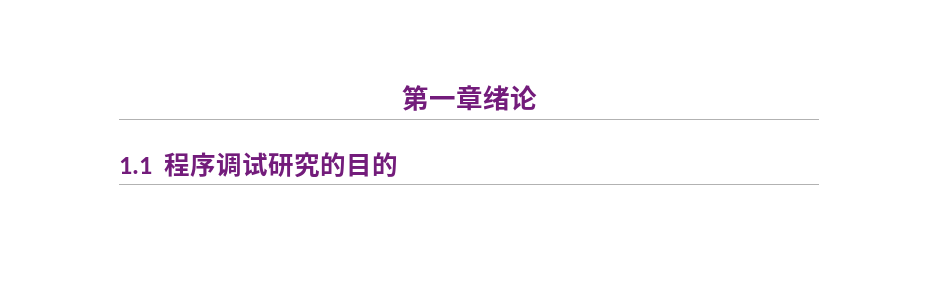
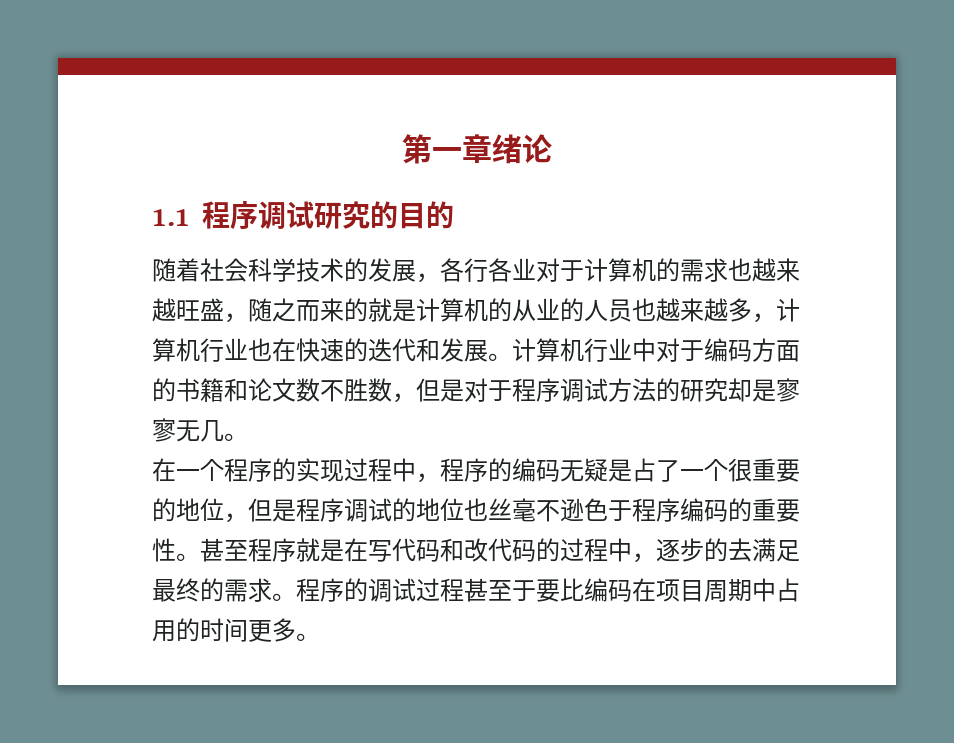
(398, 164) none -> [152,258,800,283] [152,298,800,323] [152,338,800,362] [152,378,800,403] [152,418,248,442] [152,458,800,483] [152,498,800,523] [152,538,800,563] [152,578,800,602] [152,618,320,642] // 随着社会科学技术的发展，各行各业对于计算机的需求也越来越旺盛，随之而来的就是计算机的从业的人员也越来越多，计算机行业也在快速的迭代和发展。计算机行业中对于编码方面的书籍和论文数不胜数，但是对于程序调试方法的研究却是寥寥无几。 // 在一个程序的实现过程中，程序的编码无疑是占了一个很重要的地位，但是程序调试的地位也丝毫不逊色于程序编码的重要性。甚至程序就是在写代码和改代码的过程中，逐步的去满足最终的需求。程序的调试过程甚至于要比编码在项目周期中占用的时间更多。

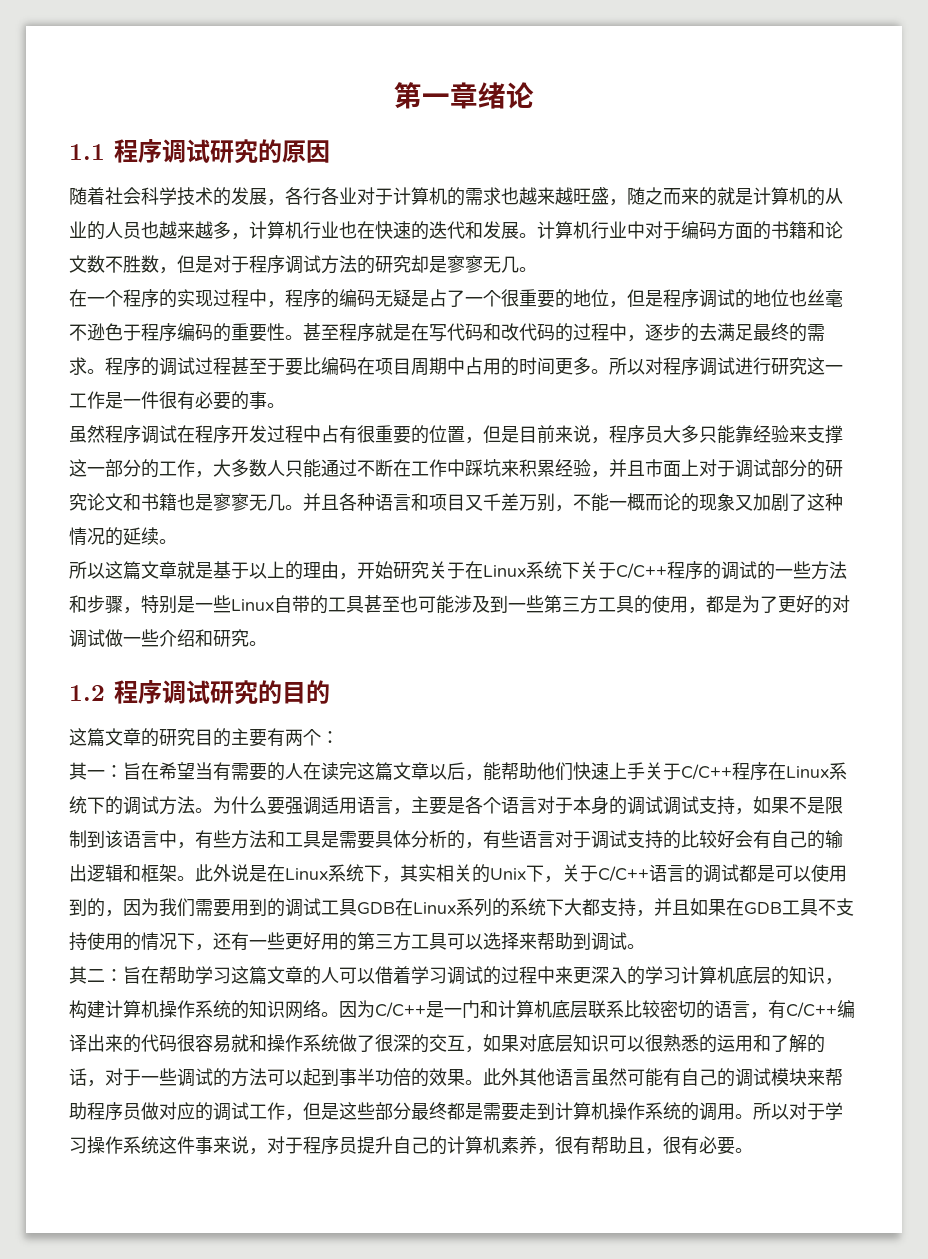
[398,201,454,229] 目的 -> [282,140,330,163] 原因
(320, 637) none -> [609,357,843,376] [69,391,285,410] [69,425,843,444] [69,459,843,478] [69,493,843,512] [69,527,177,546] [69,561,847,580] [69,595,850,614] [69,629,267,648] [69,680,330,705] [69,728,339,747] [69,762,847,781] [69,796,843,815] [69,830,843,849] [69,864,847,883] [69,898,854,917] [69,932,645,951] [69,966,843,985] [69,1000,855,1019] [69,1034,825,1053] [69,1068,843,1087] [69,1102,843,1121] [69,1136,753,1155] 所以对程序调试进行研究这一工作是一件很有必要的事。 // 虽然程序调试在程序开发过程中占有很重要的位置，但是目前来说，程序员大多只能靠经验来支撑这一部分的工作，大多数人只能通过不断在工作中踩坑来积累经验，并且市面上对于调试部分的研究论文和书籍也是寥寥无几。并且各种语言和项目又千差万别，不能一概而论的现象又加剧了这种情况的延续。 // 所以这篇文章就是基于以上的理由，开始研究关于在Linux系统下关于C/C++程序的调试的一些方法和步骤，特别是一些Linux自带的工具甚至也可能涉及到一些第三方工具的使用，都是为了更好的对调试做一些介绍和研究。 // 1.2程序调试研究的目的 // 这篇文章的研究目的主要有两个： // 其一：旨在希望当有需要的人在读完这篇文章以后，能帮助他们快速上手关于C/C++程序在Linux系统下的调试方法。为什么要强调适用语言，主要是各个语言对于本身的调试调试支持，如果不是限制到该语言中，有些方法和工具是需要具体分析的，有些语言对于调试支持的比较好会有自己的输出逻辑和框架。此外说是在Linux系统下，其实相关的Unix下，关于C/C++语言的调试都是可以使用到的，因为我们需要用到的调试工具GDB在Linux系列的系统下大都支持，并且如果在GDB工具不支持使用的情况下，还有一些更好用的第三方工具可以选择来帮助到调试。 // 其二：旨在帮助学习这篇文章的人可以借着学习调试的过程中来更深入的学习计算机底层的知识，构建计算机操作系统的知识网络。因为C/C++是一门和计算机底层联系比较密切的语言，有C/C++编译出来的代码很容易就和操作系统做了很深的交互，如果对底层知识可以很熟悉的运用和了解的话，对于一些调试的方法可以起到事半功倍的效果。此外其他语言虽然可能有自己的调试模块来帮助程序员做对应的调试工作，但是这些部分最终都是需要走到计算机操作系统的调用。所以对于学习操作系统这件事来说，对于程序员提升自己的计算机素养，很有帮助且，很有必要。

